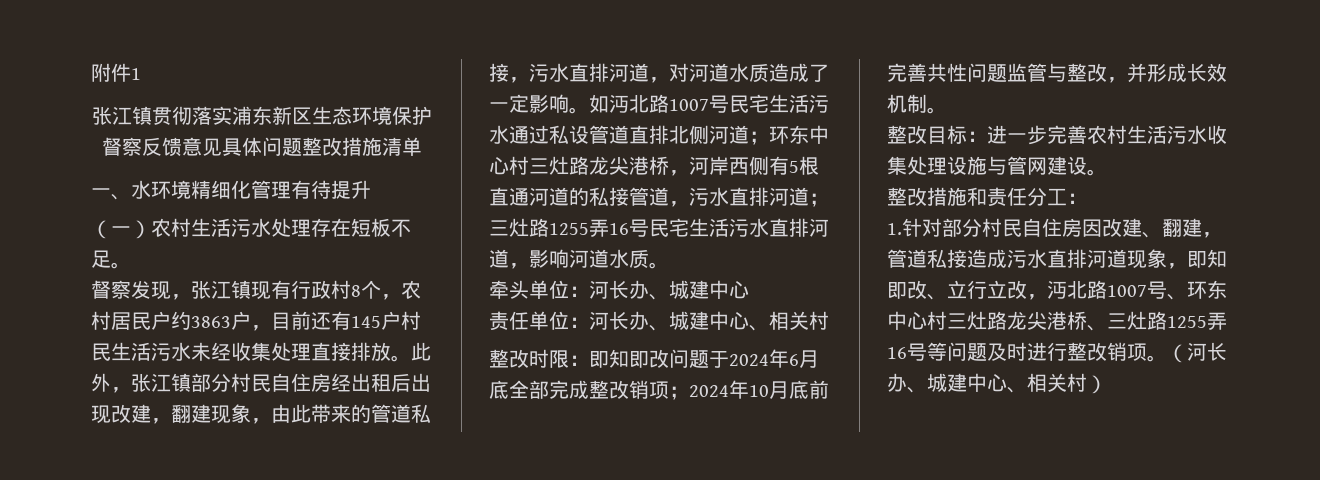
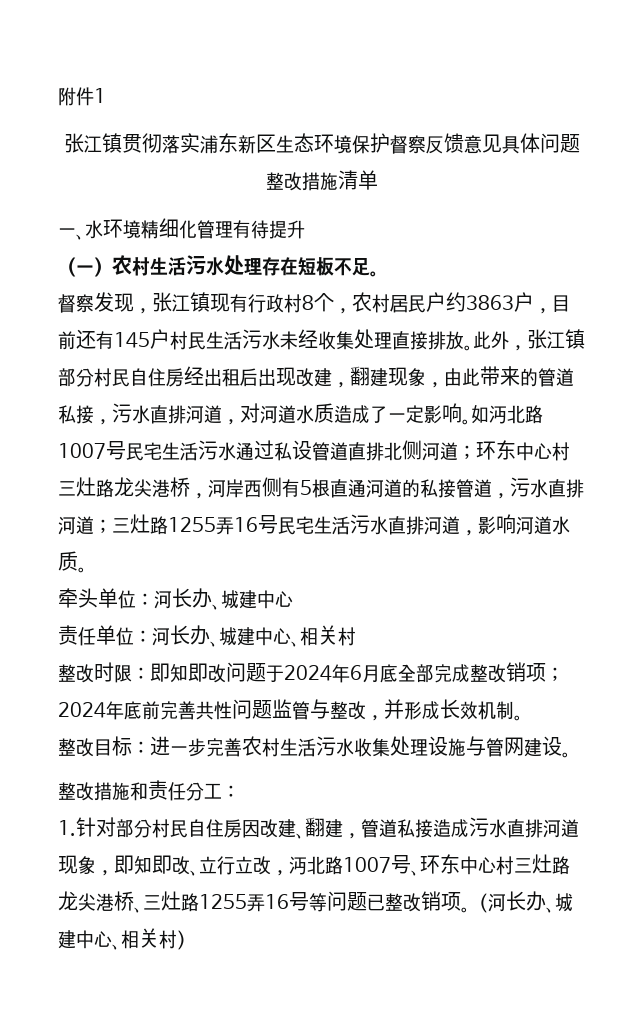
[749,381,789,399] 10月 -> (124, 710) none
[987,342,1067,361] 及时进行 -> [367,894,385,911] 已

